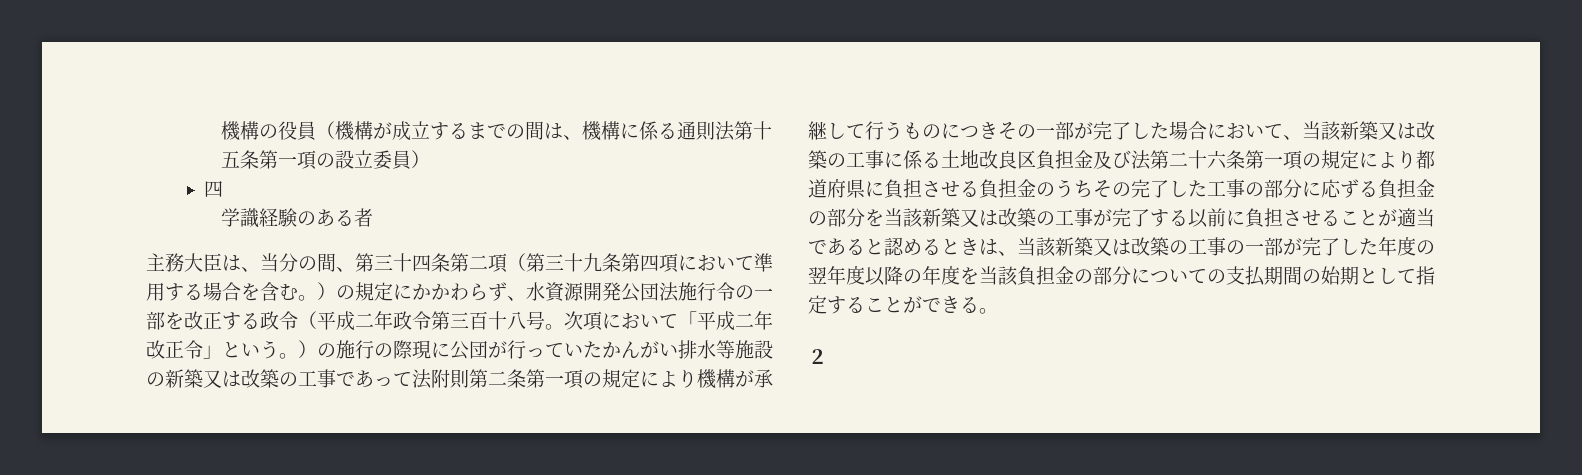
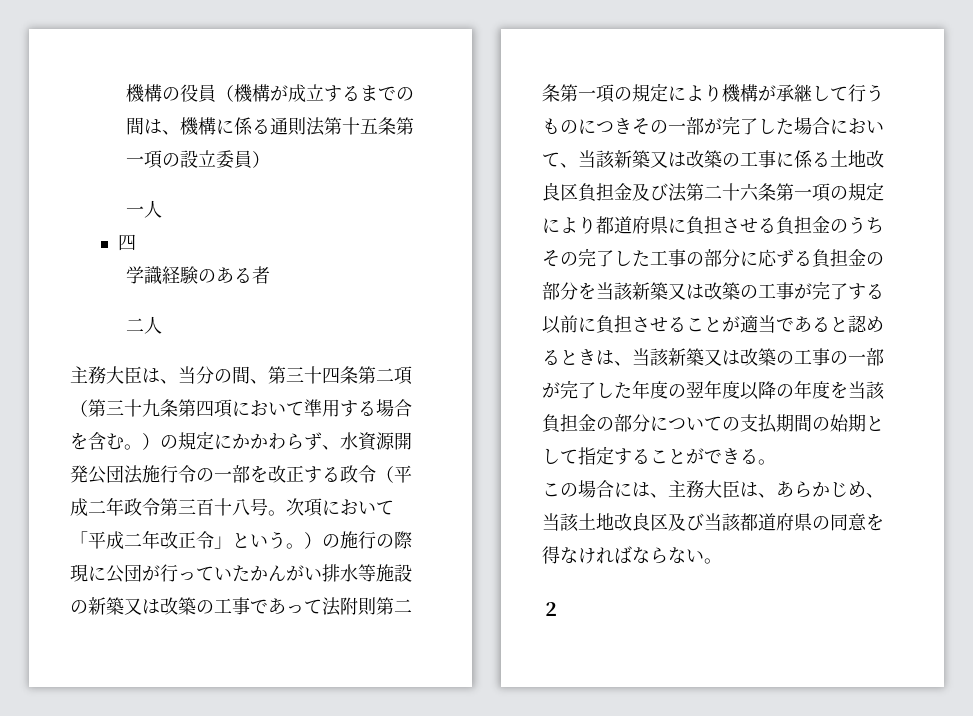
(430, 159) none -> [125,200,162,218] // 一人
(373, 217) none -> [125,316,162,334] // 二人
(998, 311) none -> [542,480,884,498] [542,513,884,532] [542,546,722,564] // この場合には、主務大臣は、あらかじめ、当該土地改良区及び当該都道府県の同意を得なければならない。

